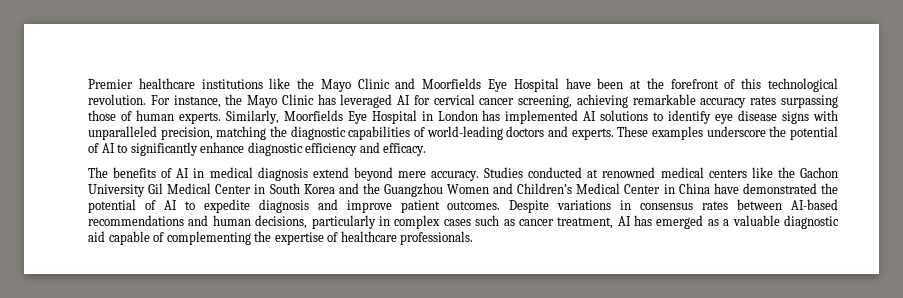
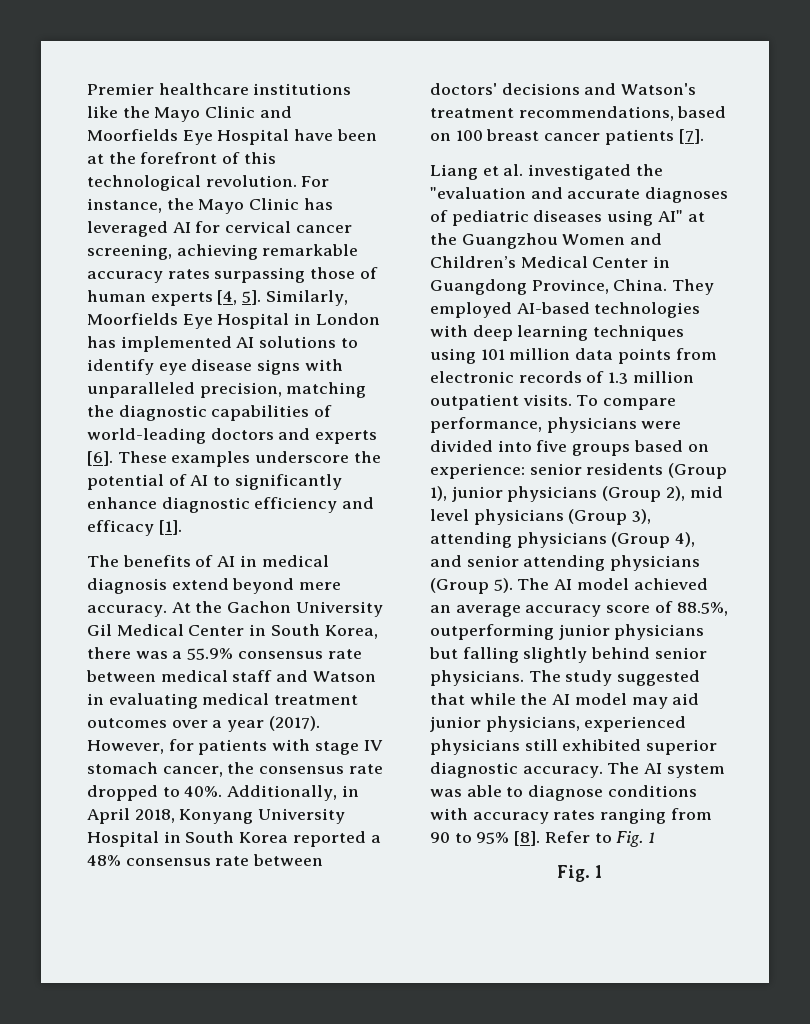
[178,112,221,124] experts. -> [150,290,262,306] experts [4, 5].
[571,128,614,140] experts. -> [315,430,378,444] [87,451,113,466] experts [6].
[383,143,427,156] efficacy. -> [87,520,182,536] efficacy [1].
[484,167,773,178] Studies conducted at renowned medical centers like -> [171,602,191,613] At
[303,183,359,194] Korea and -> [324,625,378,639] [87,647,362,660] [86,670,376,682] [87,693,359,709] [87,716,320,732] [87,739,383,755] [87,762,383,777] [87,785,359,801] [87,808,346,824] [87,831,381,847] [87,854,324,866] [430,83,697,95] [430,106,727,121] [430,129,704,145] [430,164,663,180] [430,187,729,203] [430,210,705,226] Korea, there was a 55.9% consensus rate between medical staff and Watson in evaluating medical treatment outcomes over a year (2017). However, for patients with stage IV stomach cancer, the consensus rate dropped to 40%. Additionally, in April 2018, Konyang University Hospital in South Korea reported a 48% consensus rate between doctors' decisions and Watson's treatment recommendations, based on 100 breast cancer patients [7]. // Liang et al. investigated the "evaluation and accurate diagnoses of pediatric diseases using AI" at
[678,183,839,194] [88,199,838,213] [88,215,840,229] [88,231,474,245] China have demonstrated the potential of AI to expedite diagnosis and improve patient outcomes. Despite variations in consensus rates between AI-based recommendations and human decisions, particularly in complex cases such as cancer treatment, AI has emerged as a valuable diagnostic aid capable of complementing the expertise of healthcare professionals. -> [430,279,715,295] [430,302,701,318] [430,325,685,341] [430,348,717,364] [430,371,694,384] [430,394,677,410] [430,417,682,433] [430,440,709,456] [430,463,728,479] [430,486,723,502] [430,509,652,525] [430,532,696,548] [430,555,701,571] [430,578,708,594] [430,601,728,617] [430,624,705,640] [429,647,707,663] [430,670,701,686] [430,693,700,709] [430,716,687,732] [430,739,718,755] [430,762,725,778] [430,785,697,801] [430,808,712,824] [430,831,656,847] [557,865,602,882] Guangdong Province, China. They employed AI-based technologies with deep learning techniques using 101 million data points from electronic records of 1.3 million outpatient visits. To compare performance, physicians were divided into five groups based on experience: senior residents (Group 1), junior physicians (Group 2), mid level physicians (Group 3), attending physicians (Group 4), and senior attending physicians (Group 5). The AI model achieved an average accuracy score of 88.5%, outperforming junior physicians but falling slightly behind senior physicians. The study suggested that while the AI model may aid junior physicians, experienced physicians still exhibited superior diagnostic accuracy. The AI system was able to diagnose conditions with accuracy rates ranging from 90 to 95% [8]. Refer to Fig. 1 // Fig. 1

